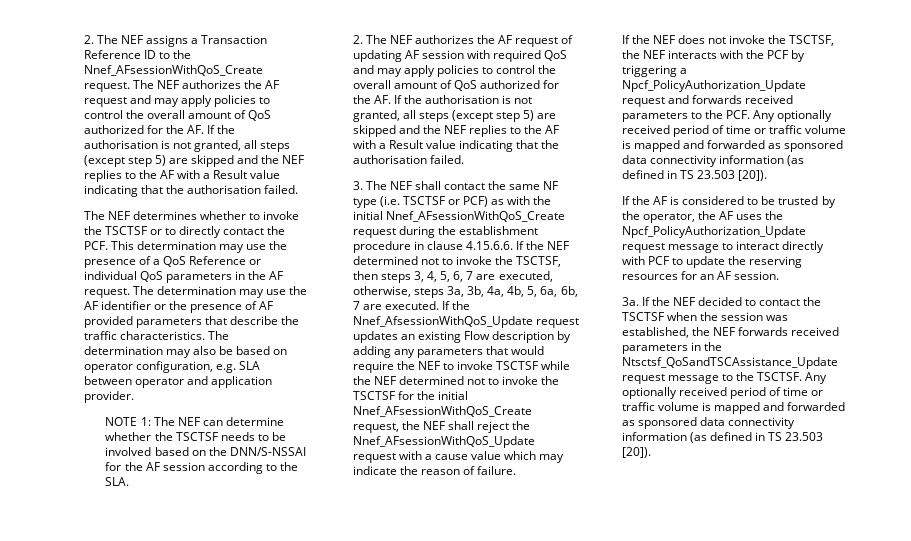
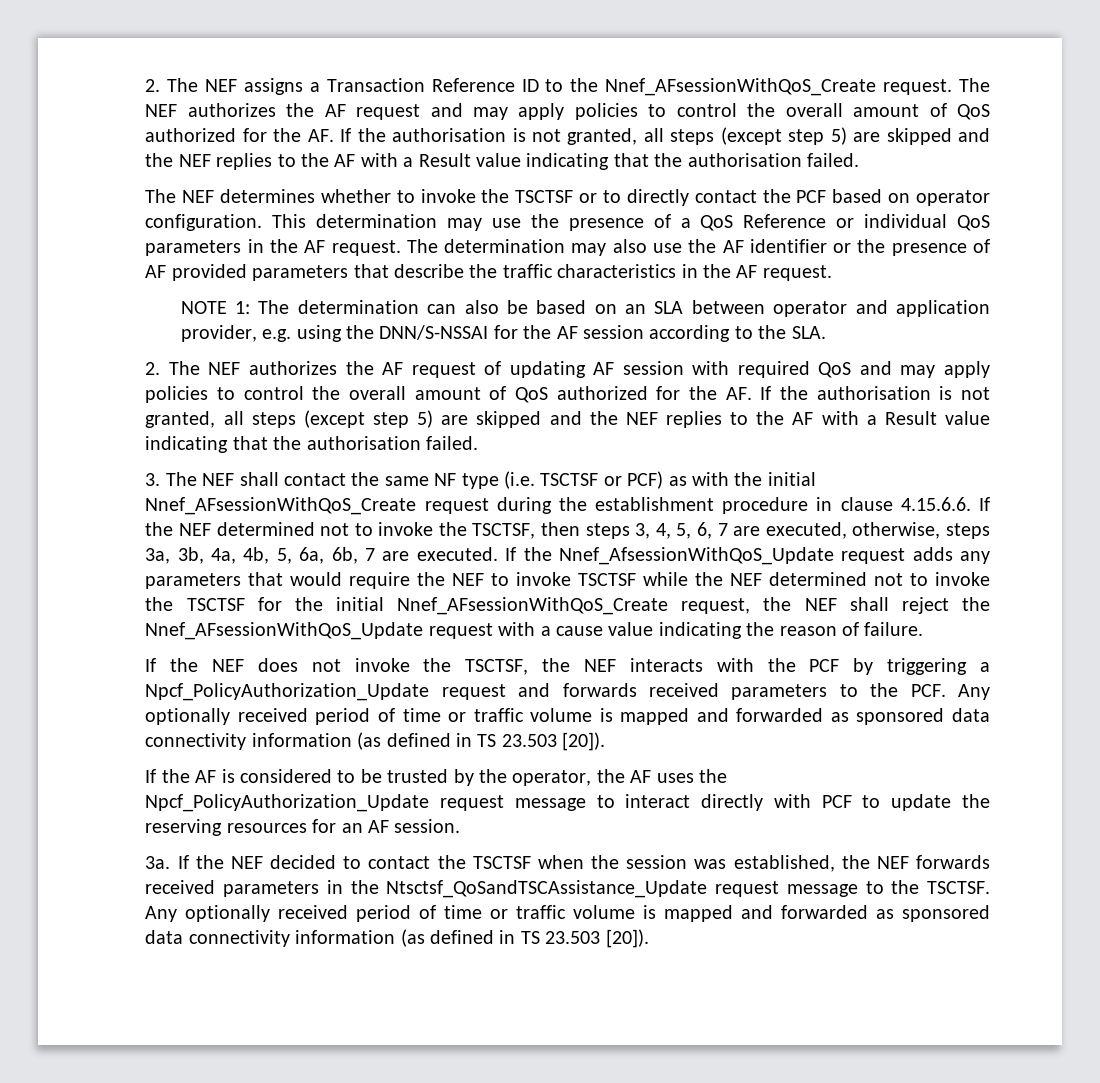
[83,241,108,250] PCF. -> [796,189,991,206] [145,214,263,231] PCF based on operator configuration.
(265, 293) none -> [612,239,647,253] also
[119,331,229,340] [83,346,191,358] characteristics. The determination may -> [557,264,832,281] [180,300,457,314] characteristics in the AF request. // NOTE 1: The determination can
[83,361,236,373] operator configuration, e.g. -> [625,304,647,314] an
[83,391,134,403] [105,417,284,426] [105,432,286,441] [105,447,206,456] provider. // NOTE 1: The NEF can determine whether the TSCTSF needs to be involved based on -> [180,325,342,342] provider, e.g. using
[352,331,572,343] [352,346,391,358] updates an existing Flow description by adding -> [912,547,953,561] adds
[504,451,565,463] [352,466,397,475] which may indicate -> [658,622,742,639] indicating

